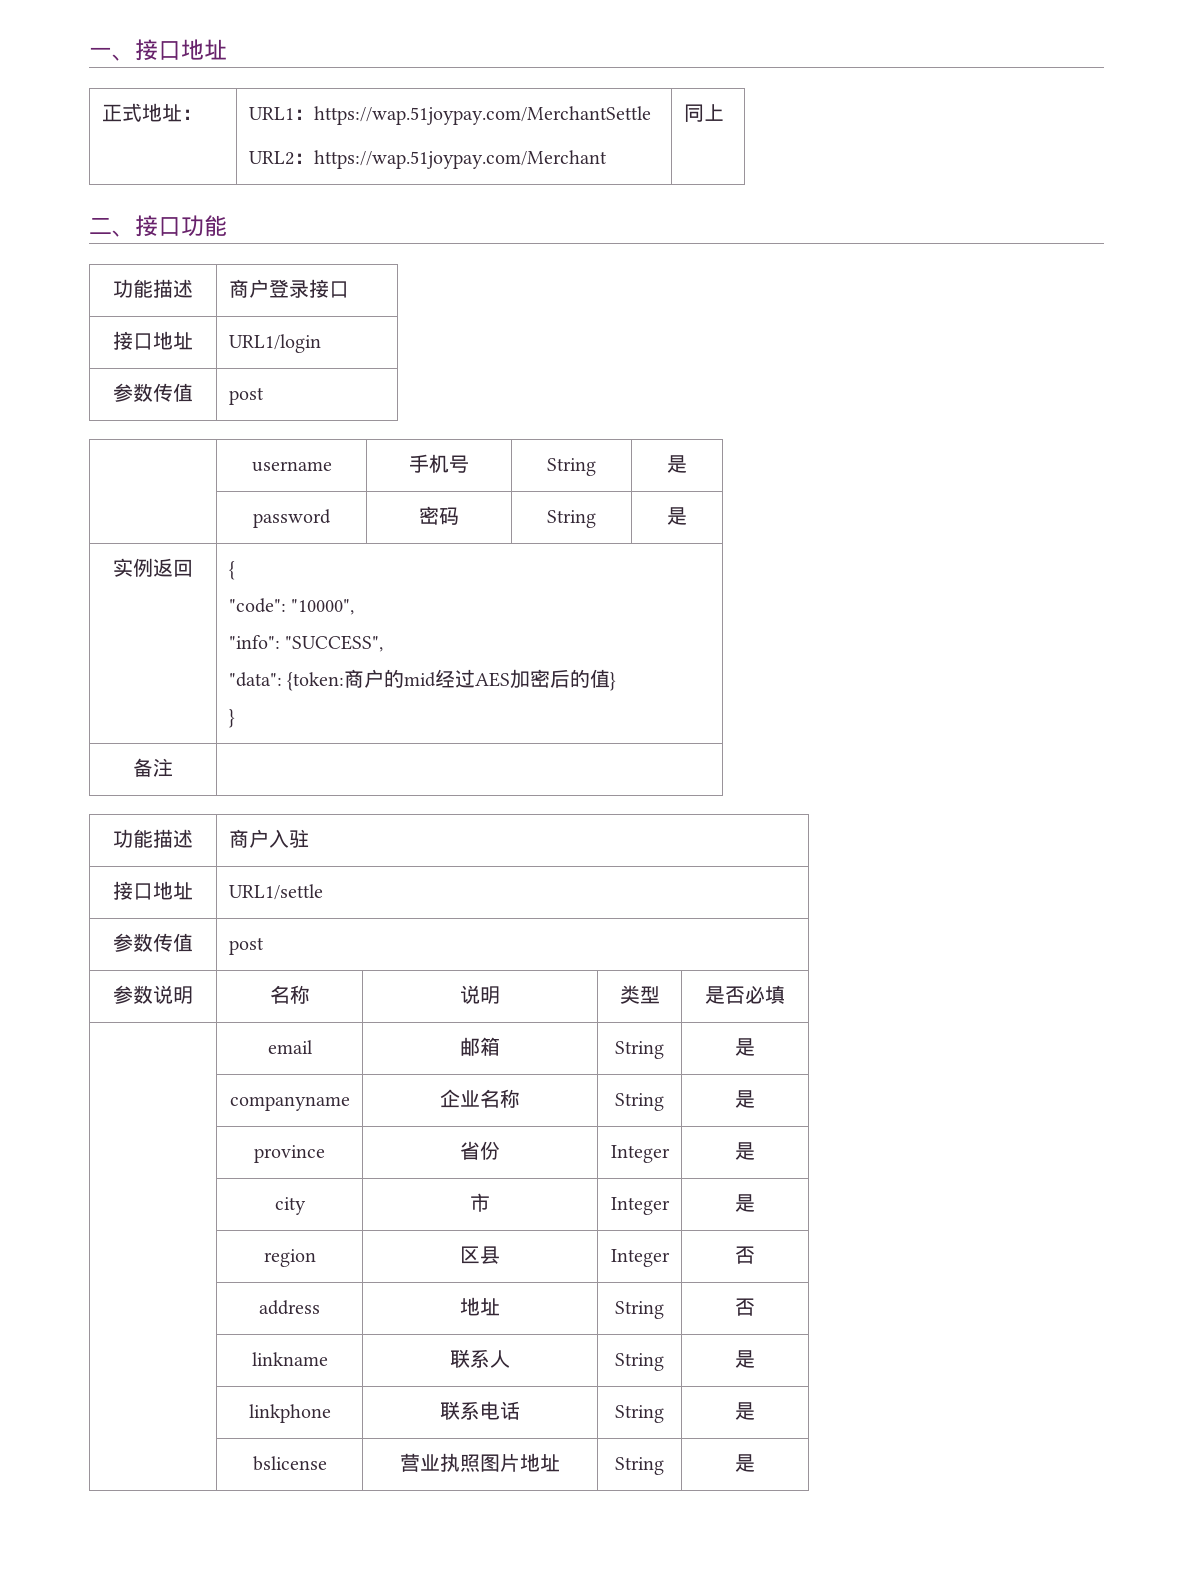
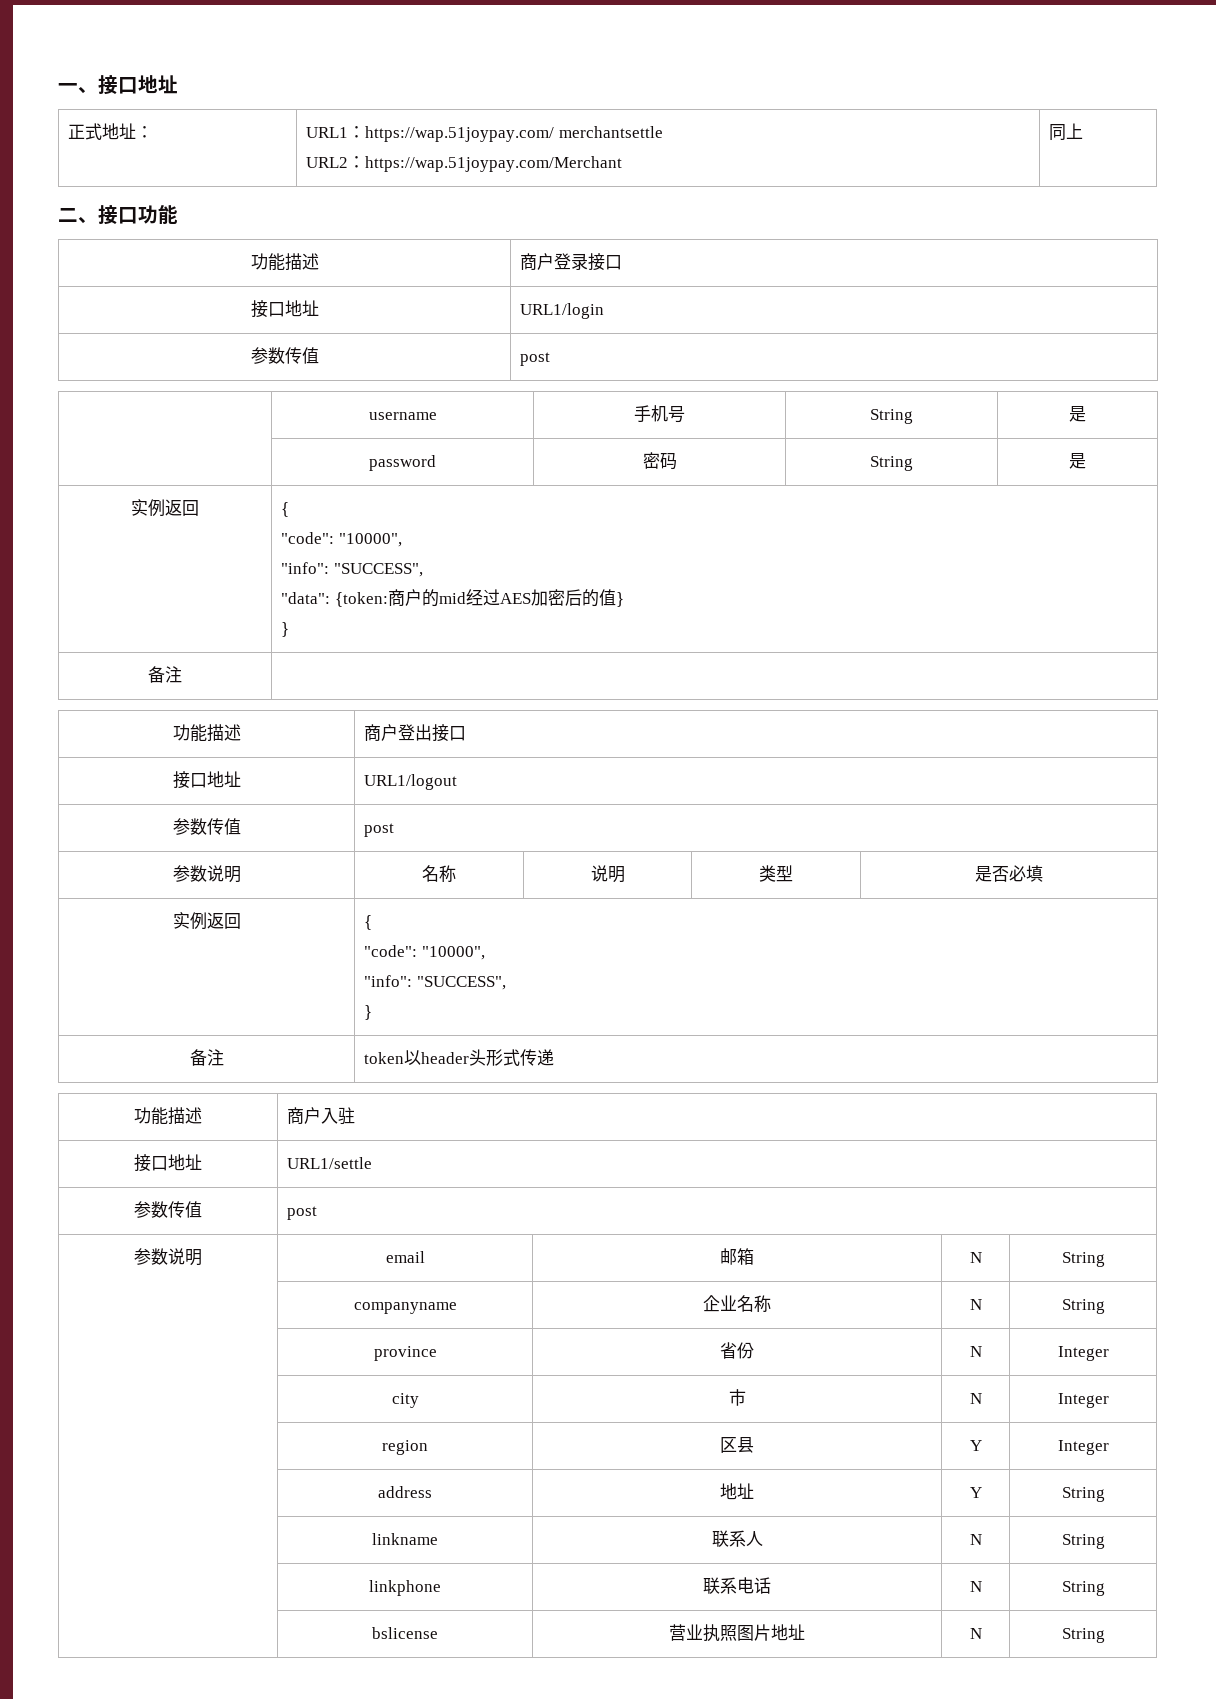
[313,106,651,125] https://wap.51joypay.com/MerchantSettle -> [364,126,663,142] https://wap.51joypay.com/ merchantsettle
[268,829,309,848] [113,881,193,900] [228,884,323,900] 入驻 // 接口地址 | URL1/settle -> [397,724,466,742] [172,771,241,789] [363,774,457,790] 登出接口 // 接口地址 | URL1/logout
(785, 994) none -> [172,912,241,930] [363,915,372,930] [363,945,485,960] [363,975,506,990] [363,1005,372,1020] [189,1049,224,1066] [363,1049,554,1066] [134,1107,202,1125] [286,1107,355,1125] [134,1154,202,1172] [286,1157,372,1169] [134,1201,202,1218] [286,1206,317,1220] [134,1248,202,1266] 实例返回 | { // "code": "10000", // "info": "SUCCESS", // } // 备注 | token以header头形式传递 // 功能描述 | 商户入驻 // 接口地址 | URL1/settle // 参数传值 | post // 参数说明
[615,1041,664,1059] [735,1038,755,1056] | String | 是 -> [969,1252,982,1263] [1061,1252,1105,1267] | N | String
[615,1093,664,1111] [735,1090,755,1108] | String | 是 -> [969,1299,982,1310] [1061,1299,1105,1314] | N | String
[610,1145,670,1163] [735,1142,755,1160] | Integer | 是 -> [969,1346,982,1357] [1057,1346,1109,1361] | N | Integer
[610,1197,670,1215] [735,1194,755,1212] | Integer | 是 -> [969,1393,982,1404] [1057,1393,1109,1408] | N | Integer
[610,1249,670,1267] [735,1246,755,1264] | Integer | 否 -> [969,1440,982,1451] [1057,1440,1109,1455] | Y | Integer
[615,1301,664,1319] [735,1298,755,1316] | String | 否 -> [969,1487,982,1498] [1061,1487,1105,1502] | Y | String
[615,1353,664,1371] [735,1350,755,1368] | String | 是 -> [969,1534,982,1545] [1061,1534,1105,1549] | N | String
[615,1405,664,1423] [735,1402,755,1420] | String | 是 -> [969,1581,982,1592] [1061,1581,1105,1596] | N | String
[615,1457,664,1475] [735,1454,755,1472] | String | 是 -> [969,1628,982,1639] [1061,1628,1105,1643] | N | String

